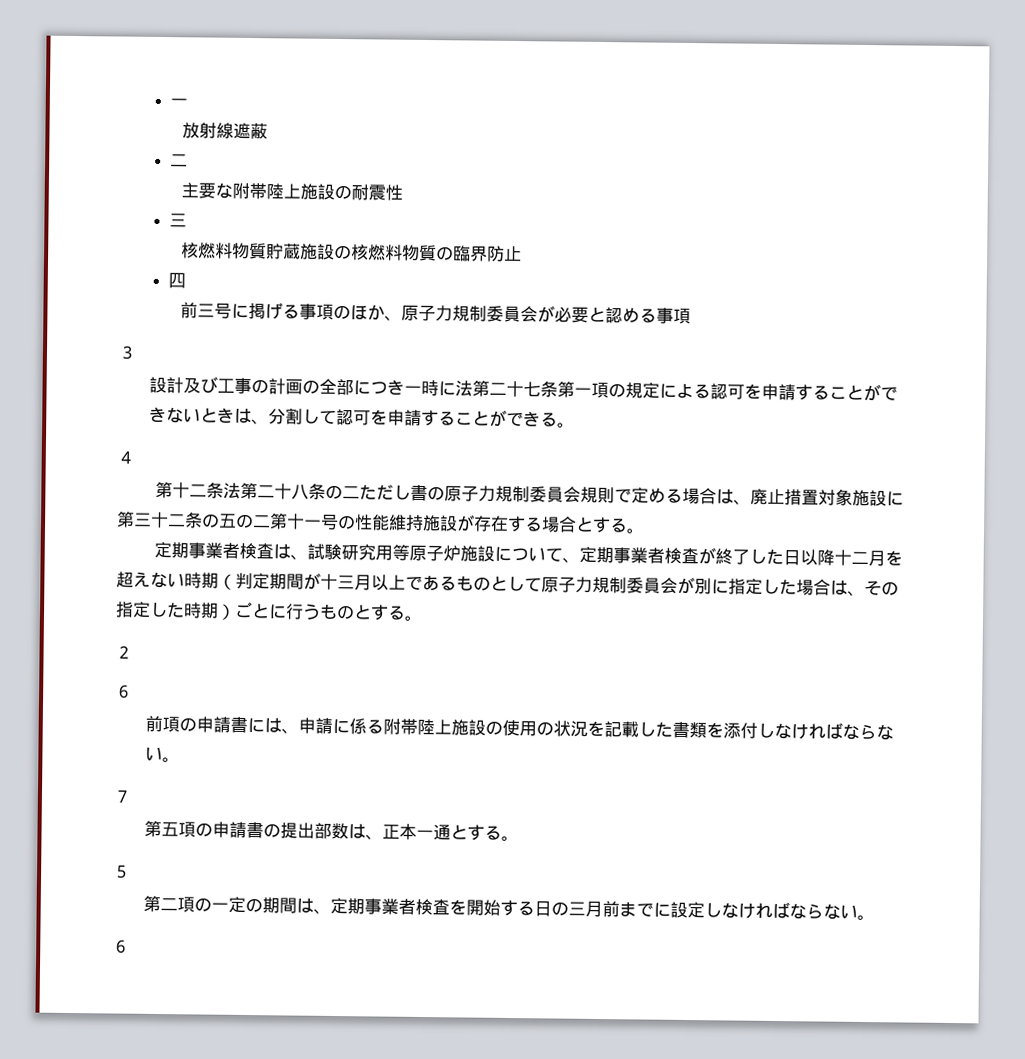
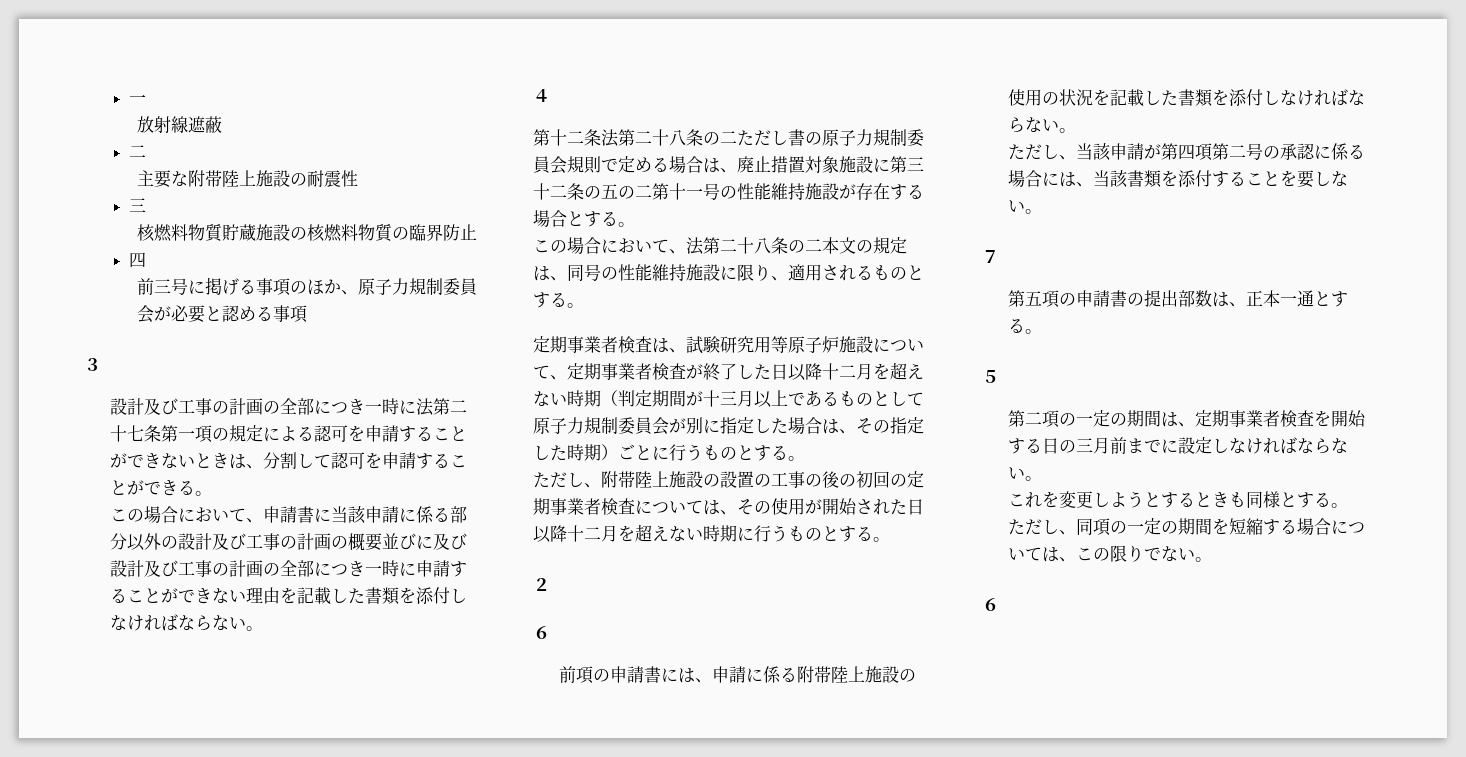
(575, 425) none -> [110,506,468,524] [110,533,468,551] [110,560,468,577] [110,587,468,605] [110,614,264,631] // この場合において、申請書に当該申請に係る部分以外の設計及び工事の計画の概要並びに及び設計及び工事の計画の全部につき一時に申請することができない理由を記載した書類を添付しなければならない。
(645, 531) none -> [533,237,907,255] [533,264,924,281] [533,292,584,308] // この場合において、法第二十八条の二本文の規定は、同号の性能維持施設に限り、適用されるものとする。
(423, 618) none -> [533,471,924,488] [533,498,924,515] [533,524,890,543] // ただし、附帯陸上施設の設置の工事の後の初回の定期事業者検査については、その使用が開始された日以降十二月を超えない時期に行うものとする。
(180, 760) none -> [1008,143,1366,161] [1008,170,1349,188] [1008,200,1043,214] // ただし、当該申請が第四項第二号の承認に係る場合には、当該書類を添付することを要しない。
(875, 917) none -> [1008,491,1349,508] [1008,518,1366,536] [1008,545,1213,562] // これを変更しようとするときも同様とする。 // ただし、同項の一定の期間を短縮する場合については、この限りでない。

